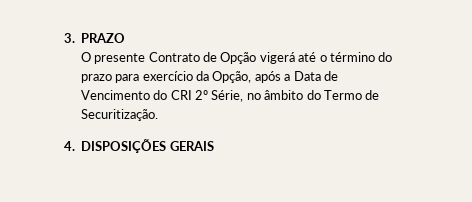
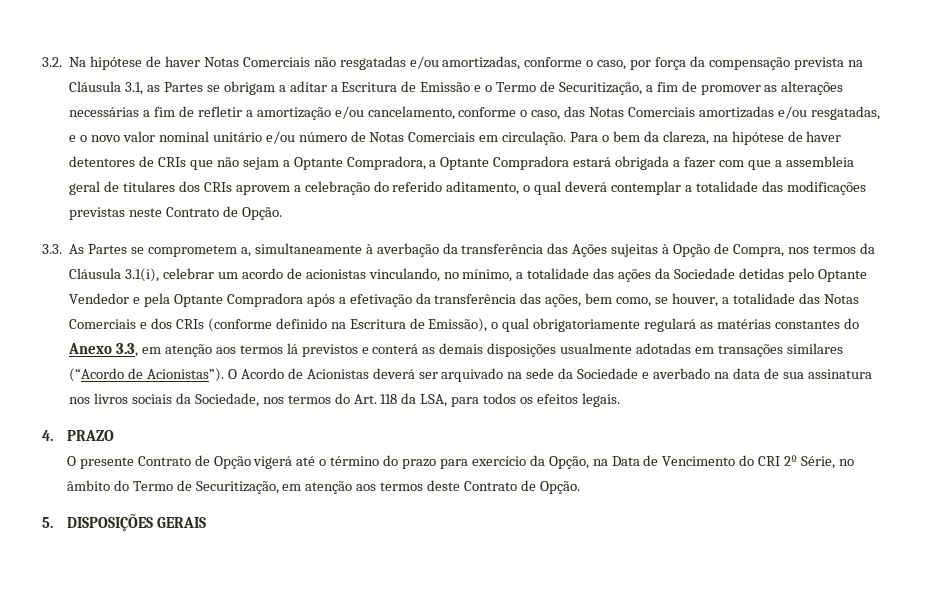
[64,33,75,43] 3. -> [42,56,863,70] [69,81,844,95] [69,106,880,120] [69,131,842,145] [69,156,854,170] [69,181,866,195] [69,206,282,220] [42,243,875,257] [69,268,867,282] [69,293,859,307] [69,318,859,332] [68,343,843,357] [69,368,872,382] [69,393,620,407] [42,430,53,441] 3.2. Na hipótese de haver Notas Comerciais não resgatadas e/ou amortizadas, conforme o caso, por força da compensação prevista na Cláusula 3.1, as Partes se obrigam a aditar a Escritura de Emissão e o Termo de Securitização, a fim de promover as alterações necessárias a fim de refletir a amortização e/ou cancelamento, conforme o caso, das Notas Comerciais amortizadas e/ou resgatadas, e o novo valor nominal unitário e/ou número de Notas Comerciais em circulação. Para o bem da clareza, na hipótese de haver detentores de CRIs que não sejam a Optante Compradora, a Optante Compradora estará obrigada a fazer com que a assembleia geral de titulares dos CRIs aprovem a celebração do referido aditamento, o qual deverá contemplar a totalidade das modificações previstas neste Contrato de Opção. // 3.3. As Partes se comprometem a, simultaneamente à averbação da transferência das Ações sujeitas à Opção de Compra, nos termos da Cláusula 3.1(i), celebrar um acordo de acionistas vinculando, no mínimo, a totalidade das ações da Sociedade detidas pelo Optante Vendedor e pela Optante Compradora após a efetivação da transferência das ações, bem como, se houver, a totalidade das Notas Comerciais e dos CRIs (conforme definido na Escritura de Emissão), o qual obrigatoriamente regulará as matérias constantes do Anexo 3.3, em atenção aos termos lá previstos e conterá as demais disposições usualmente adotadas em transações similares (“Acordo de Acionistas”). O Acordo de Acionistas deverá ser arquivado na sede da Sociedade e averbado na data de sua assinatura nos livros sociais da Sociedade, nos termos do Art. 118 da LSA, para todos os efeitos legais. // 4.
[254,71,291,83] após a -> [592,459,608,466] na
[80,109,158,121] [64,141,75,151] Securitização. // 4. -> [195,480,580,494] [42,517,53,528] Securitização, em atenção aos termos deste Contrato de Opção. // 5.

